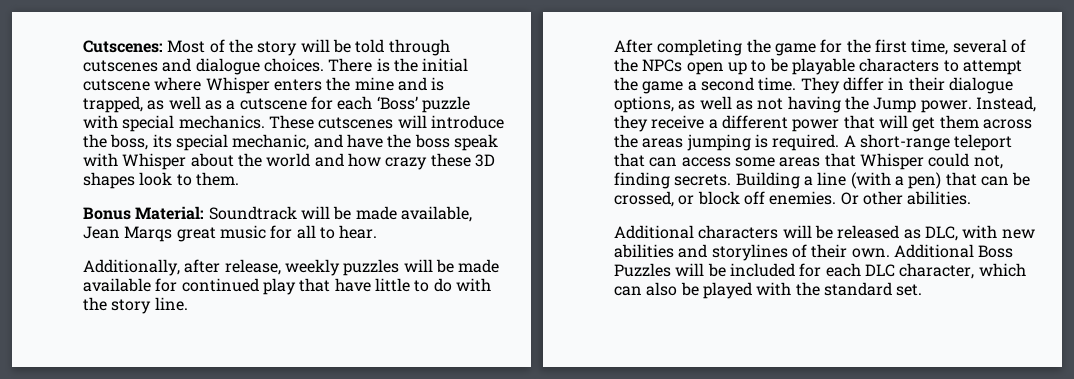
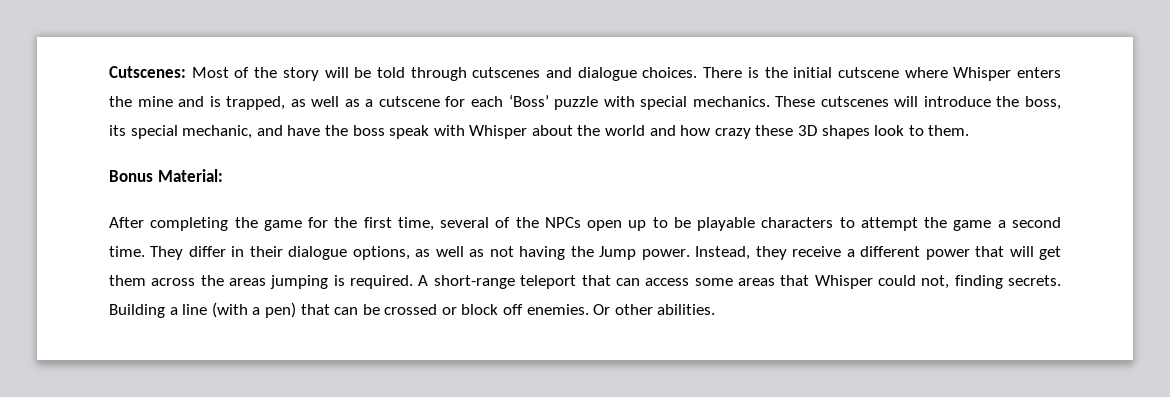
[208,206,472,222] [83,225,378,242] [83,259,500,276] [83,278,491,295] [83,297,188,314] Soundtrack will be made available, Jean Marqs great music for all to hear. // Additionally, after release, weekly puzzles will be made available for continued play that have little to do with the story line. -> (223, 175) none
[614,191,674,207] crossed, -> [384,304,438,315] crossed
[614,225,1035,241] [614,244,1014,261] [614,263,1026,279] [614,282,923,299] // Additional characters will be released as DLC, with new abilities and storylines of their own. Additional Boss Puzzles will be included for each DLC character, which can also be played with the standard set. -> (716, 309) none

